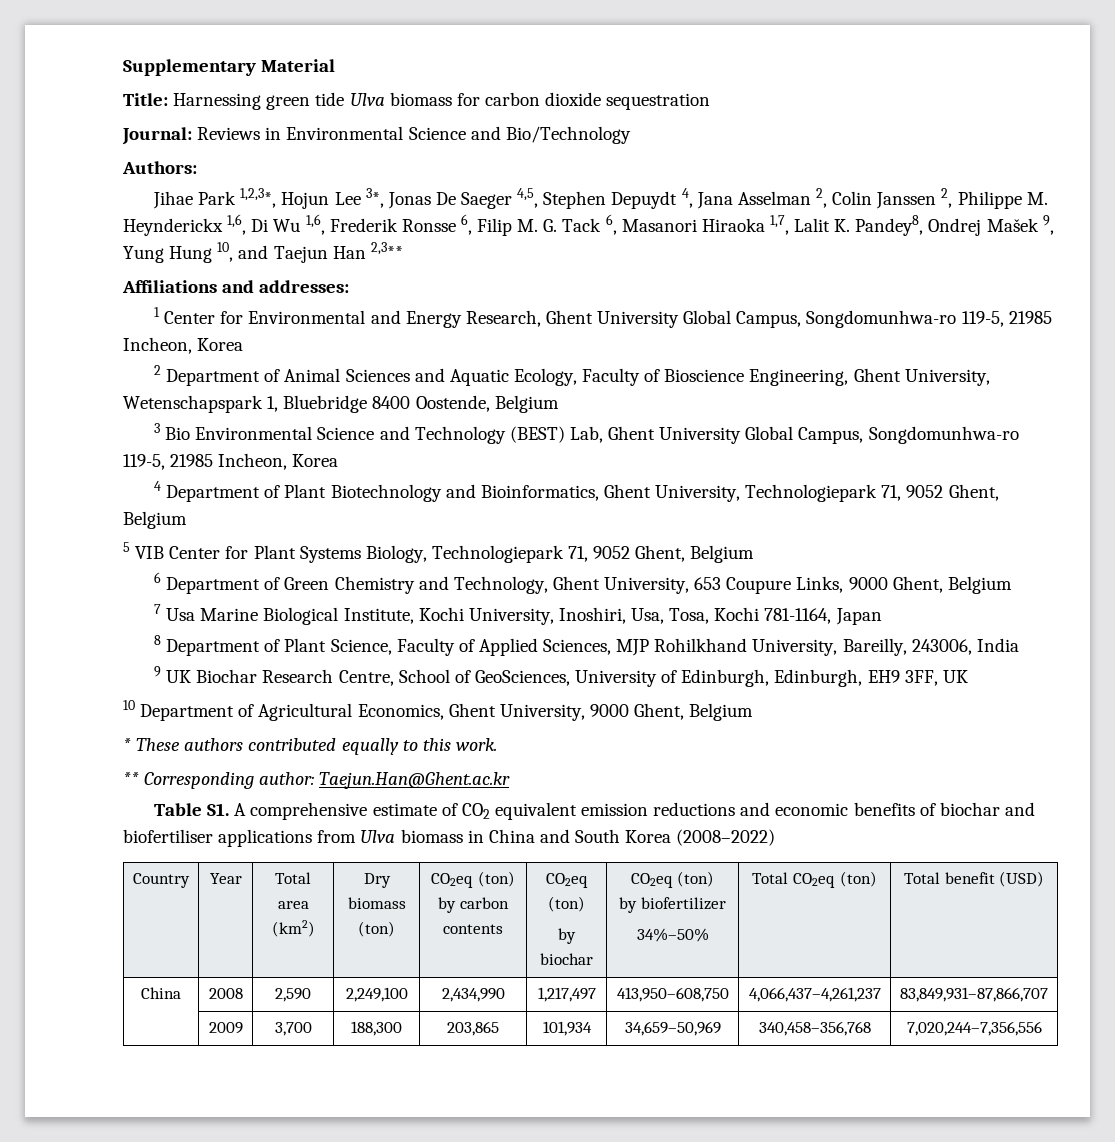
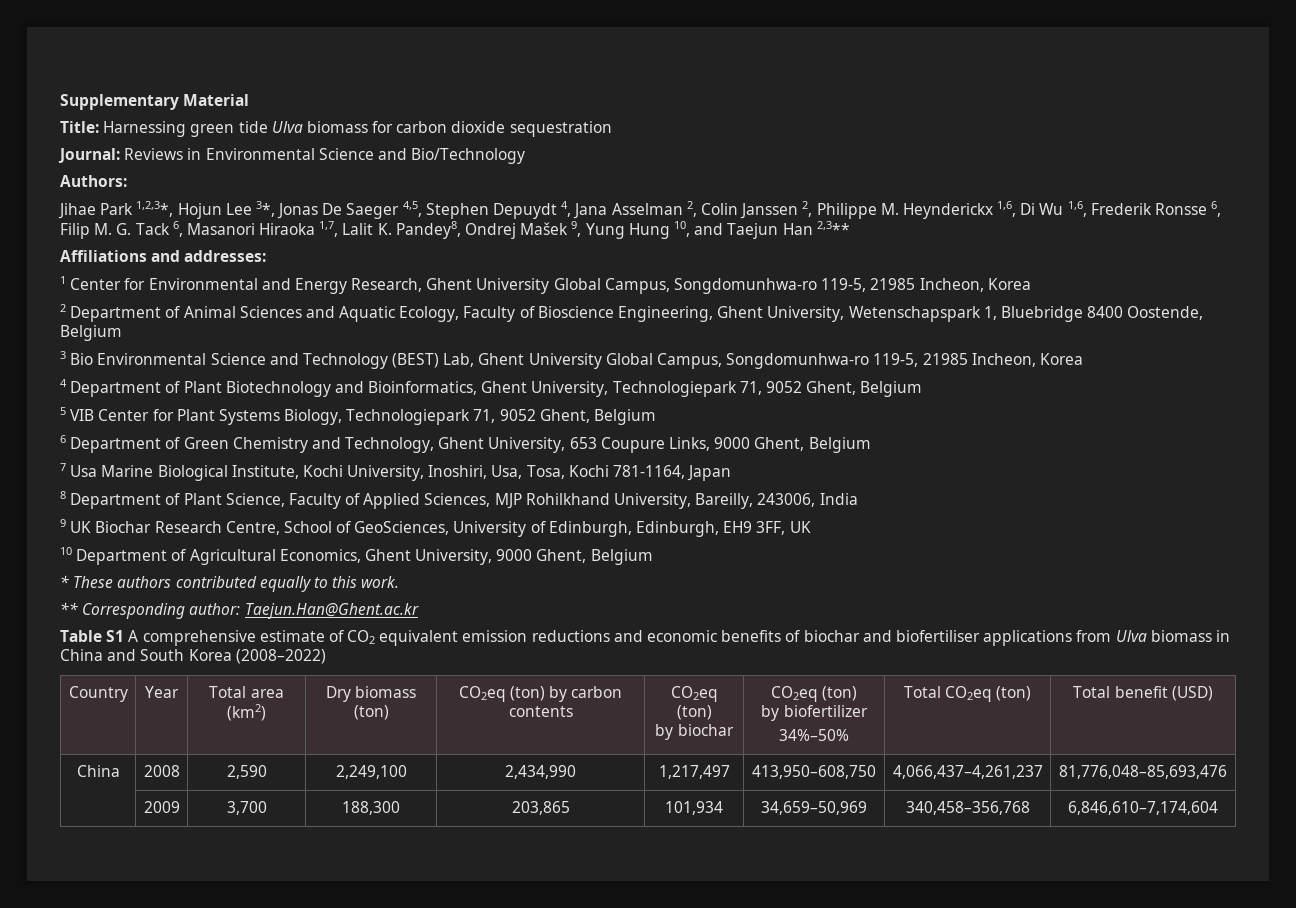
[207,803,230,816] S1. -> [106,630,125,642] S1
[900,987,1048,1002] 83,849,931–87,866,707 -> [1059,765,1227,779] 81,776,048–85,693,476
[906,1021,1042,1036] 7,020,244–7,356,556 -> [1068,801,1218,815] 6,846,610–7,174,604

